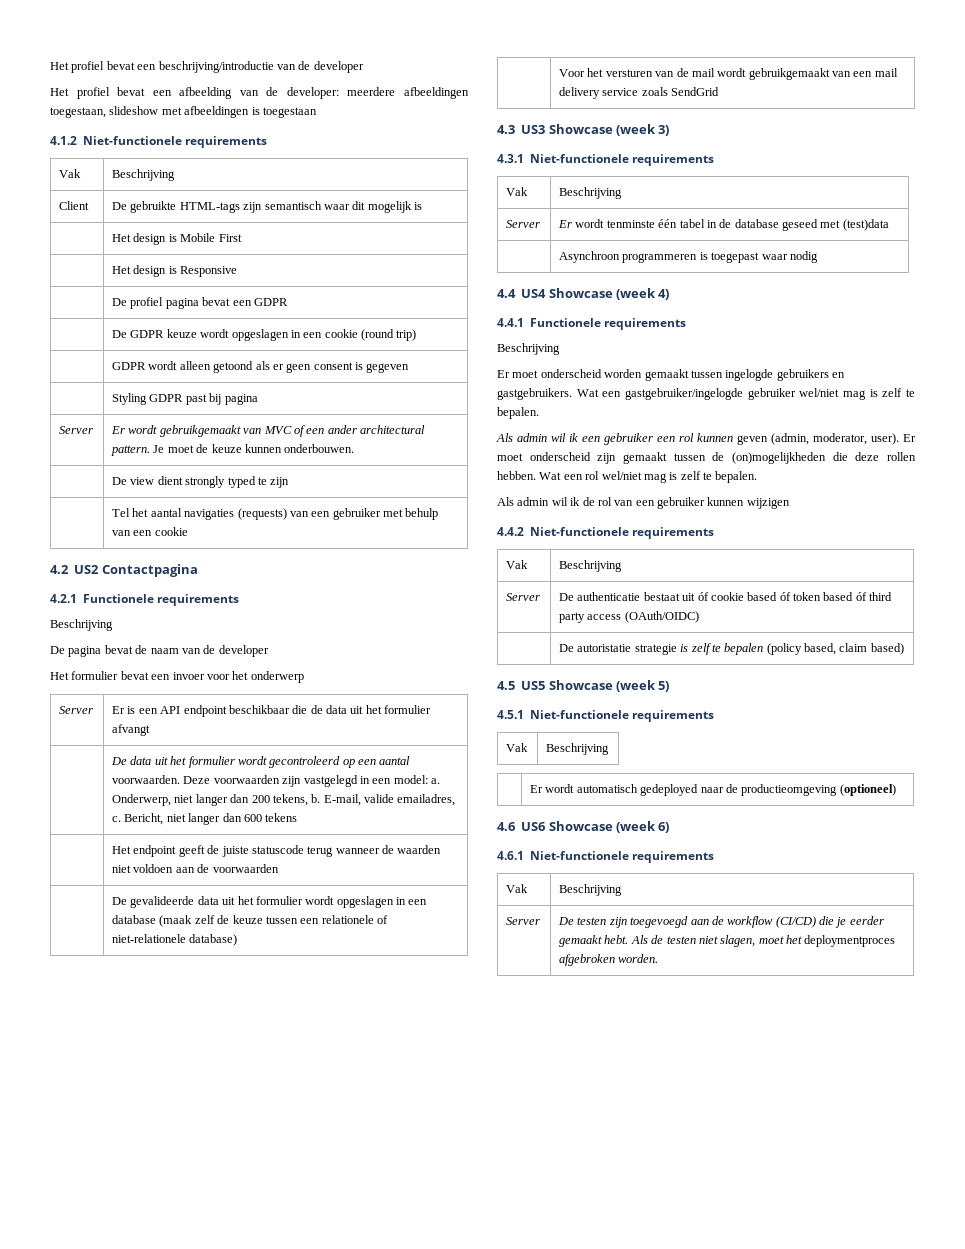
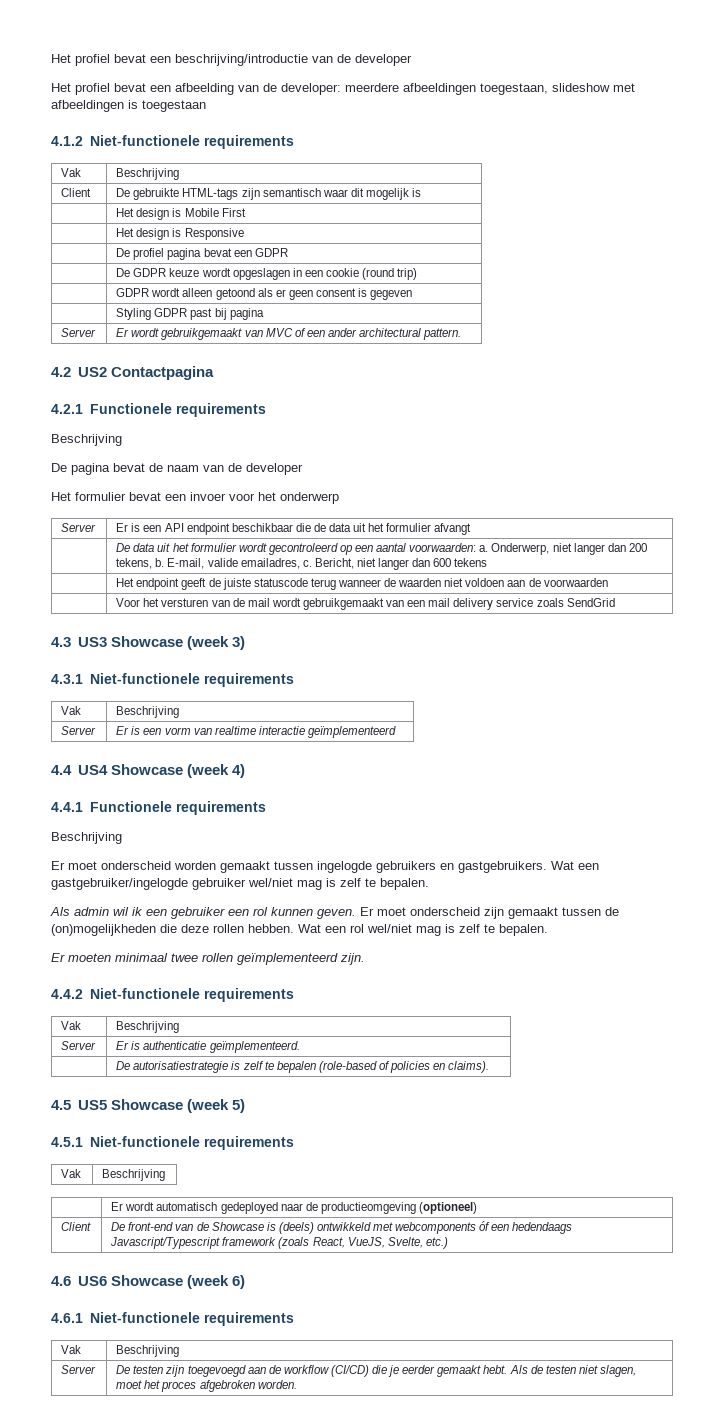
[153,444,355,453] [112,476,290,488] [112,508,439,520] [112,527,188,536] Je moet de keuze kunnen onderbouwen. // | De view dient strongly typed te zijn // | Tel het aantal navigaties (requests) van een gebruiker met behulp van een cookie -> (462, 334) none
[112,775,428,787] voorwaarden. Deze voorwaarden zijn vastgelegd in een model: -> [409,543,477,552] voorwaarden:
[112,896,428,908] [112,915,389,927] [112,934,238,946] // | De gevalideerde data uit het formulier wordt opgeslagen in een database (maak zelf de keuze tussen een relationele of niet-relationele database) -> (608, 582) none
[575,219,889,231] [559,251,818,263] wordt tenminste één tabel in de database geseed met (test)data // | Asynchroon programmeren is toegepast waar nodig -> [131,726,396,738] is een vorm van realtime interactie geïmplementeerd
[737,433,899,445] geven (admin, moderator, user). -> [317,909,356,919] geven.
[497,497,790,509] Als admin wil ik de rol van een gebruiker kunnen wijzigen -> [51,953,365,965] Er moeten minimaal twee rollen geïmplementeerd zijn.
[559,592,893,601] [559,611,699,623] [559,644,677,655] De authenticatie bestaat uit óf cookie based óf token based óf third party access (OAuth/OIDC) // | De autoristatie strategie -> [116,1041,300,1053] [116,1061,229,1073] Er is authenticatie geïmplementeerd. // | De autorisatiestrategie
[766,643,904,655] (policy based, claim based) -> [318,1061,490,1073] (role-based of policies en claims).
(896, 790) none -> [61,1222,92,1231] [111,1221,573,1234] [110,1237,448,1249] // Client | De front-end van de Showcase is (deels) ontwikkeld met webcomponents óf een hedendaags Javascript/Typescript framework (zoals React, VueJS, Svelte, etc.)
[804,935,896,947] deploymentproces -> [161,1381,197,1392] proces

